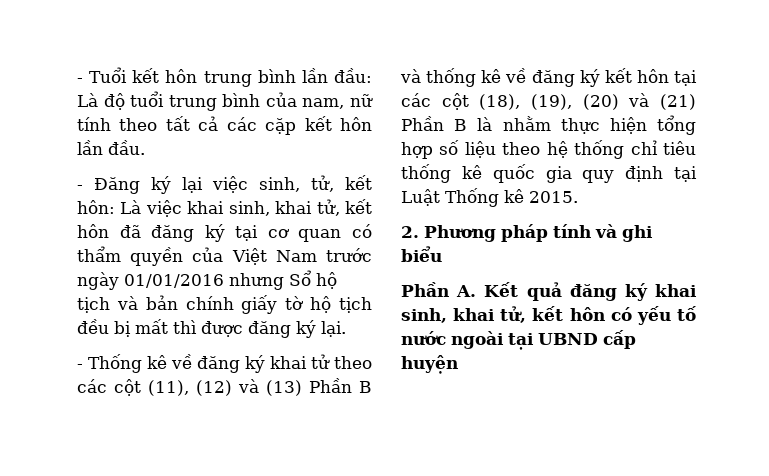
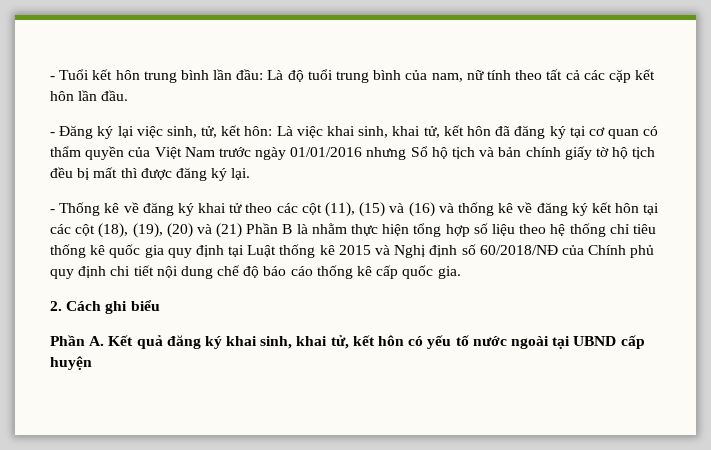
[196,378,372,396] (12) và (13) Phần B -> [359,202,435,217] (15) và (16)
[445,188,578,207] [401,224,617,242] Thống kê 2015. // 2. Phương pháp tính và -> [279,244,655,258] [50,265,461,279] [50,301,102,311] thống kê 2015 và Nghị định số 60/2018/NĐ của Chính phủ quy định chi tiết nội dung chế độ báo cáo thống kê cấp quốc gia. // 2. Cách

